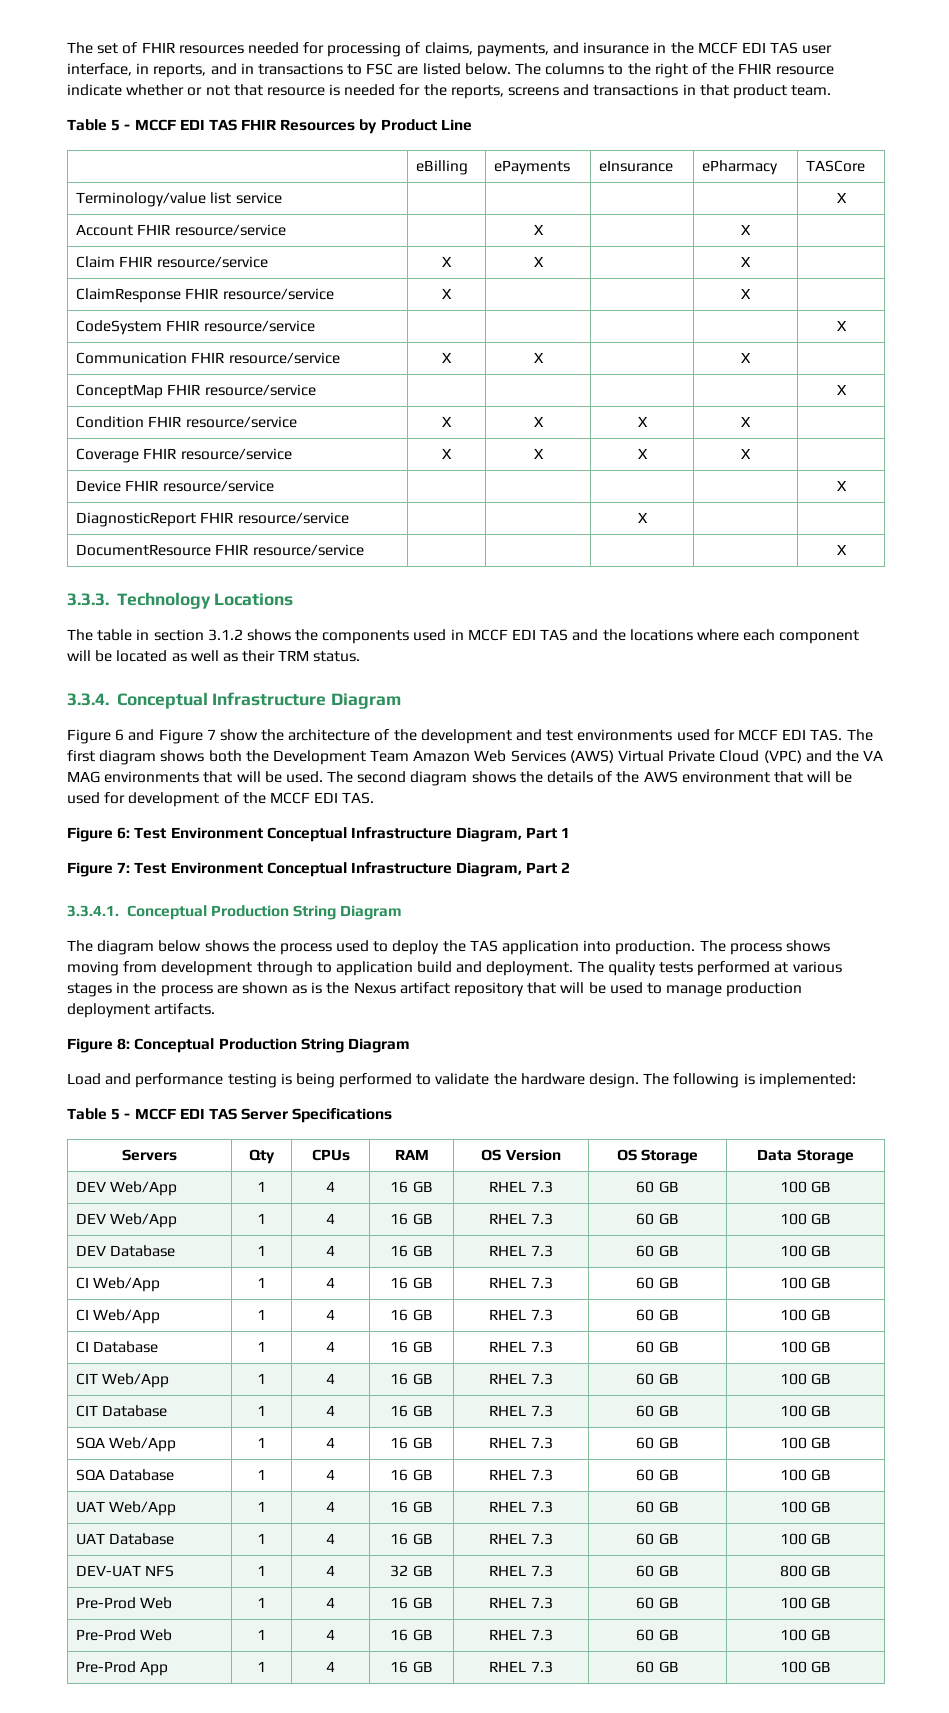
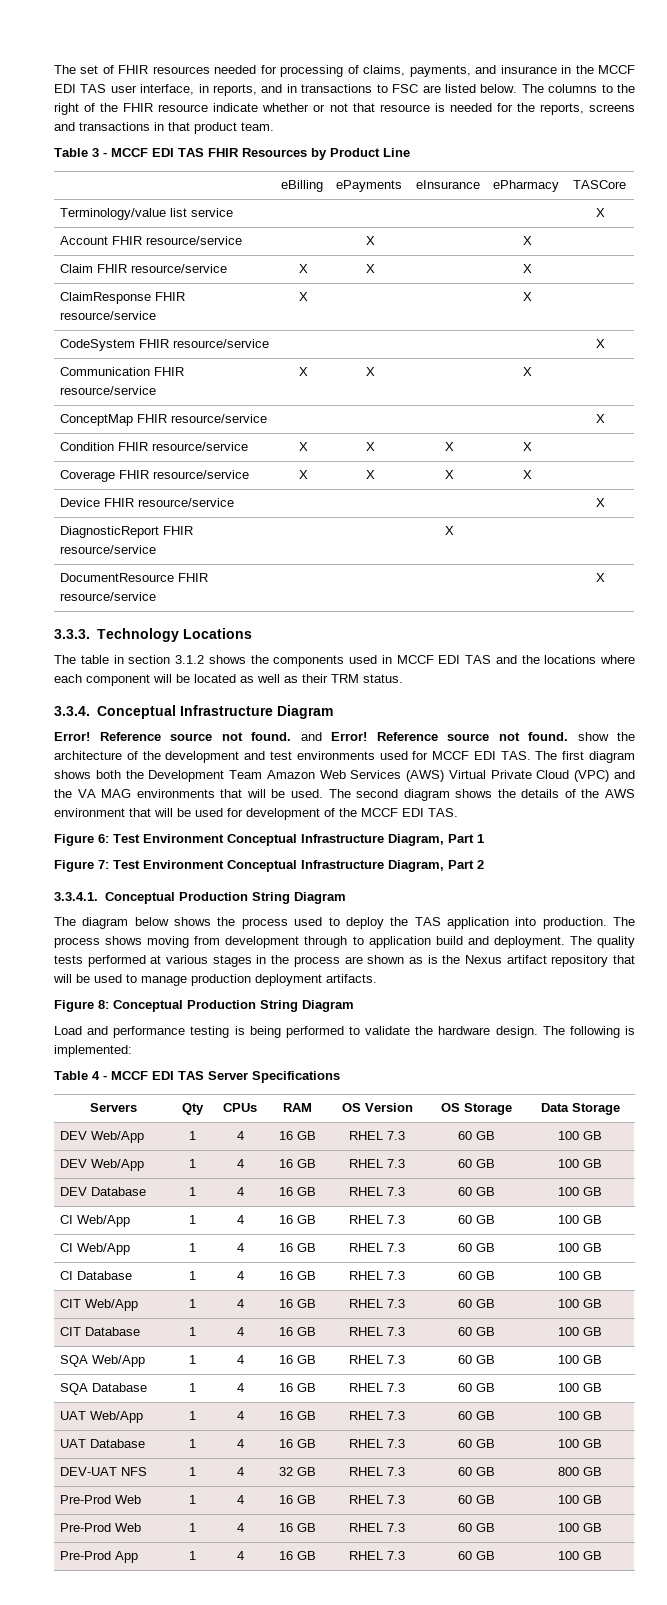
[111,119,121,131] 5 -> [92,148,99,157] 3
[67,729,216,744] Figure 6 and Figure 7 -> [54,732,568,741] Error! Reference source not found. and Error! Reference source not found.
[111,1108,121,1120] 5 -> [92,1071,100,1080] 4

